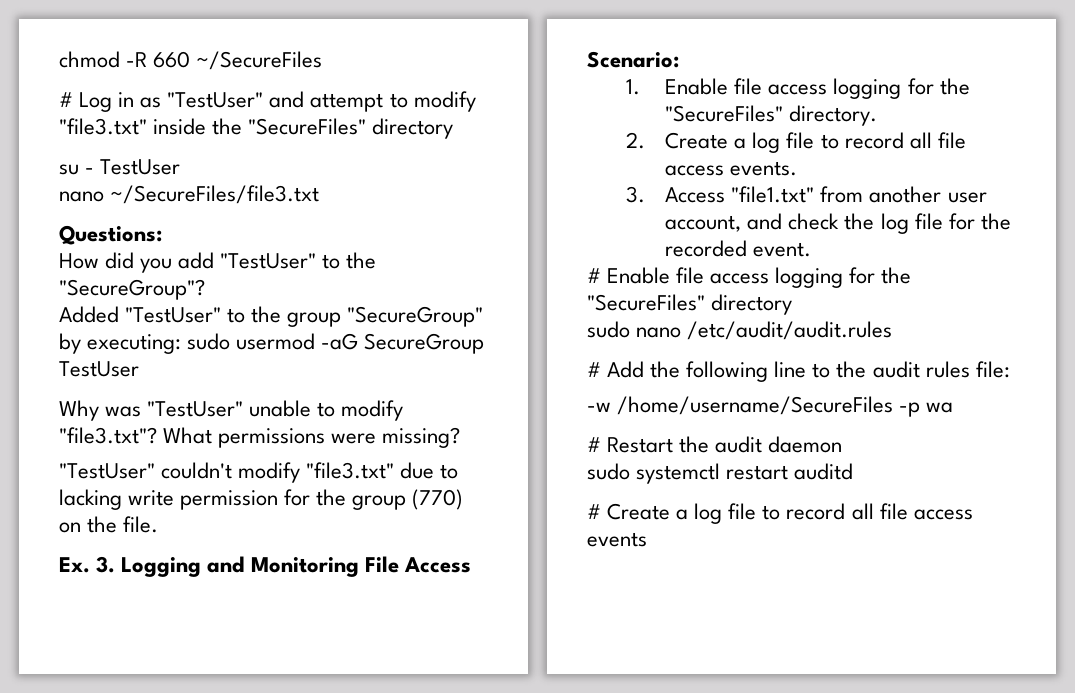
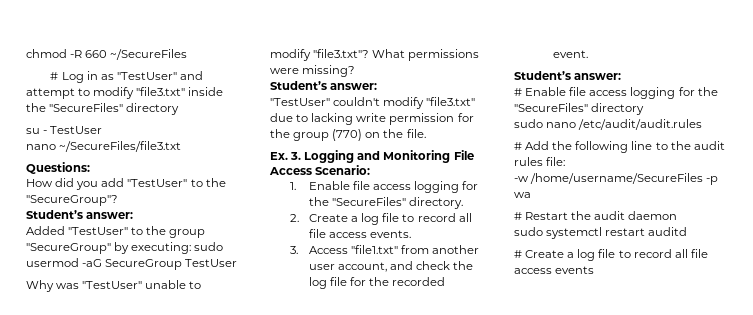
(205, 289) none -> [26,210,134,219] // Student’s answer:
(461, 437) none -> [270,81,378,90] // Student’s answer:
(812, 249) none -> [514,71,622,80] // Student’s answer:

